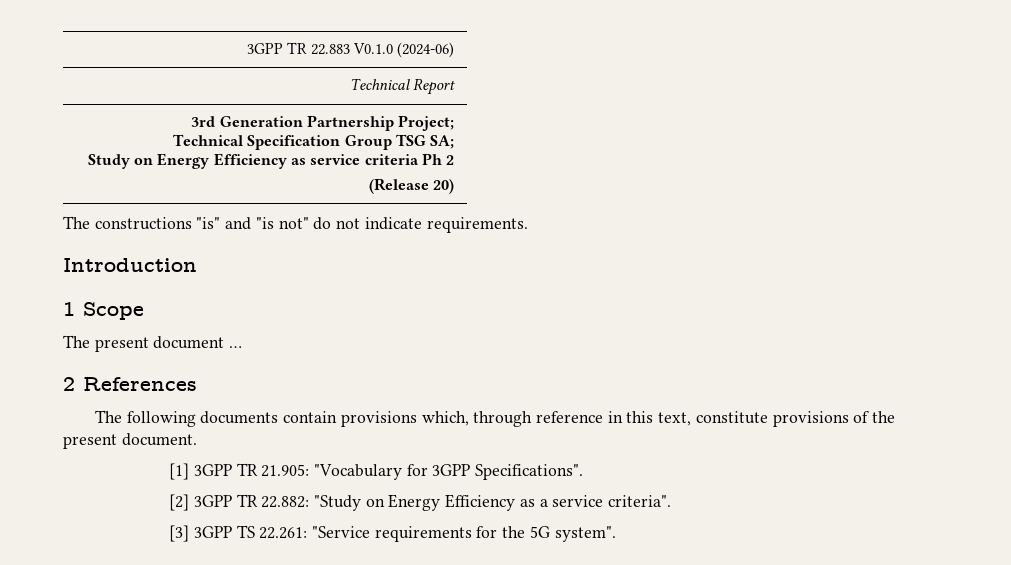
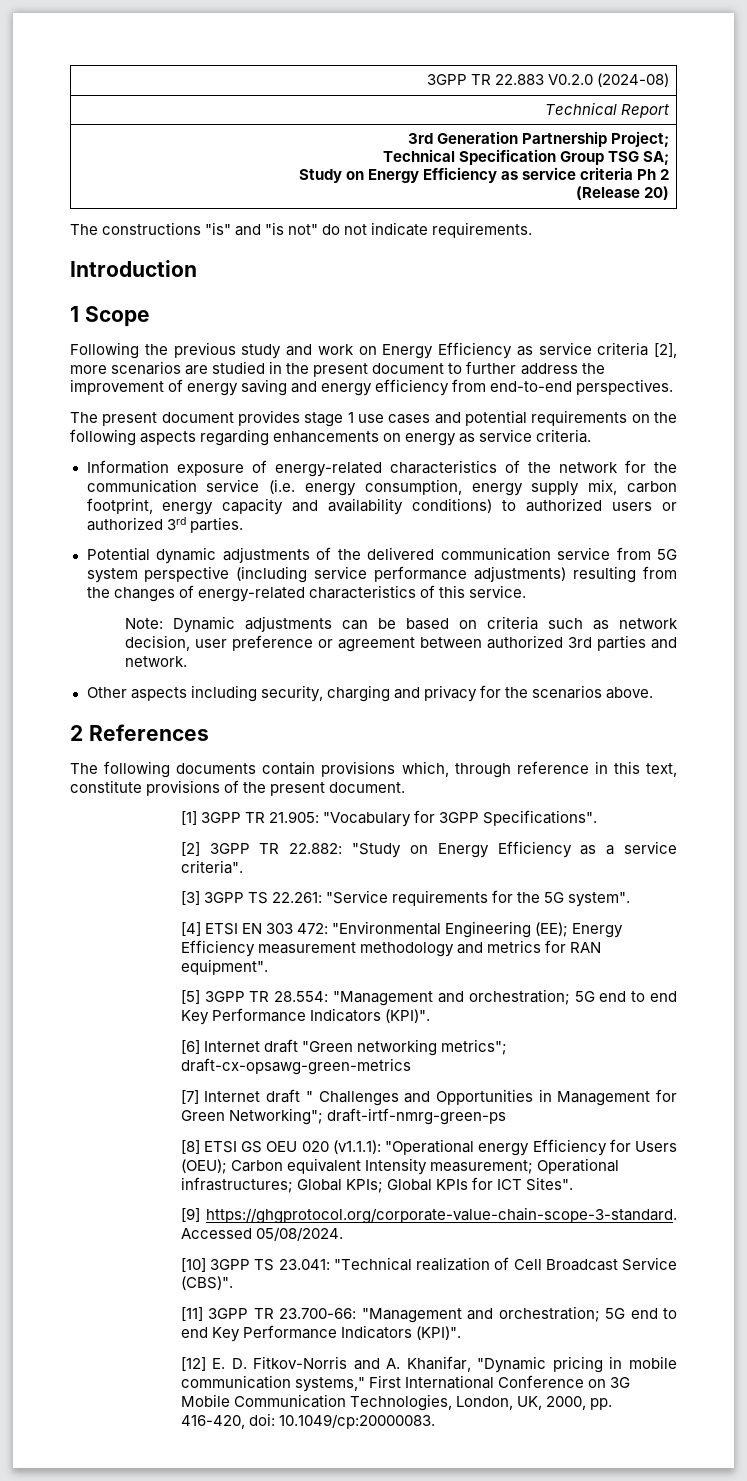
[352,42,455,58] V0.1.0 (2024-06) -> [548,73,670,87] V0.2.0 (2024-08)
[63,335,243,352] The present document … -> [70,342,677,359] [70,361,605,377] [70,379,674,396] [70,410,677,427] [70,429,592,446] [86,460,677,477] [86,479,677,496] [86,498,678,515] [86,517,243,533] [86,547,677,564] [86,566,678,583] [86,585,526,602] [125,616,678,633] [125,635,678,652] [125,656,188,667] [86,685,653,702] Following the previous study and work on Energy Efficiency as service criteria [2], more scenarios are studied in the present document to further address the improvement of energy saving and energy efficiency from end-to-end perspectives. // The present document provides stage 1 use cases and potential requirements on the following aspects regarding enhancements on energy as service criteria. // Information exposure of energy-related characteristics of the network for the communication service (i.e. energy consumption, energy supply mix, carbon footprint, energy capacity and availability conditions) to authorized users or authorized 3rd parties. // Potential dynamic adjustments of the delivered communication service from 5G system perspective (including service performance adjustments) resulting from the changes of energy-related characteristics of this service. // Note: Dynamic adjustments can be based on criteria such as network decision, user preference or agreement between authorized 3rd parties and network. // Other aspects including security, charging and privacy for the scenarios above.
(616, 534) none -> [180,921,624,938] [180,940,602,957] [180,959,268,975] [180,989,677,1006] [180,1008,430,1025] [180,1039,508,1056] [180,1058,411,1075] [180,1089,677,1106] [180,1108,506,1125] [180,1139,677,1156] [180,1158,620,1175] [180,1177,574,1193] [180,1207,677,1224] [180,1227,343,1241] [180,1257,677,1272] [180,1276,233,1290] [180,1306,677,1323] [180,1325,461,1342] [180,1356,678,1373] [180,1375,631,1392] [180,1394,613,1411] [180,1413,435,1429] // [4] ETSI EN 303 472: "Environmental Engineering (EE); Energy Efficiency measurement methodology and metrics for RAN equipment". // [5] 3GPP TR 28.554: "Management and orchestration; 5G end to end Key Performance Indicators (KPI)". // [6] Internet draft "Green networking metrics"; draft-cx-opsawg-green-metrics // [7] Internet draft " Challenges and Opportunities in Management for Green Networking"; draft-irtf-nmrg-green-ps // [8] ETSI GS OEU 020 (v1.1.1): "Operational energy Efficiency for Users (OEU); Carbon equivalent Intensity measurement; Operational infrastructures; Global KPIs; Global KPIs for ICT Sites". // [9] https://ghgprotocol.org/corporate-value-chain-scope-3-standard. Accessed 05/08/2024. // [10] 3GPP TS 23.041: "Technical realization of Cell Broadcast Service (CBS)". // [11] 3GPP TR 23.700-66: "Management and orchestration; 5G end to end Key Performance Indicators (KPI)". // [12] E. D. Fitkov-Norris and A. Khanifar, "Dynamic pricing in mobile communication systems," First International Conference on 3G Mobile Communication Technologies, London, UK, 2000, pp. 416-420, doi: 10.1049/cp:20000083.

